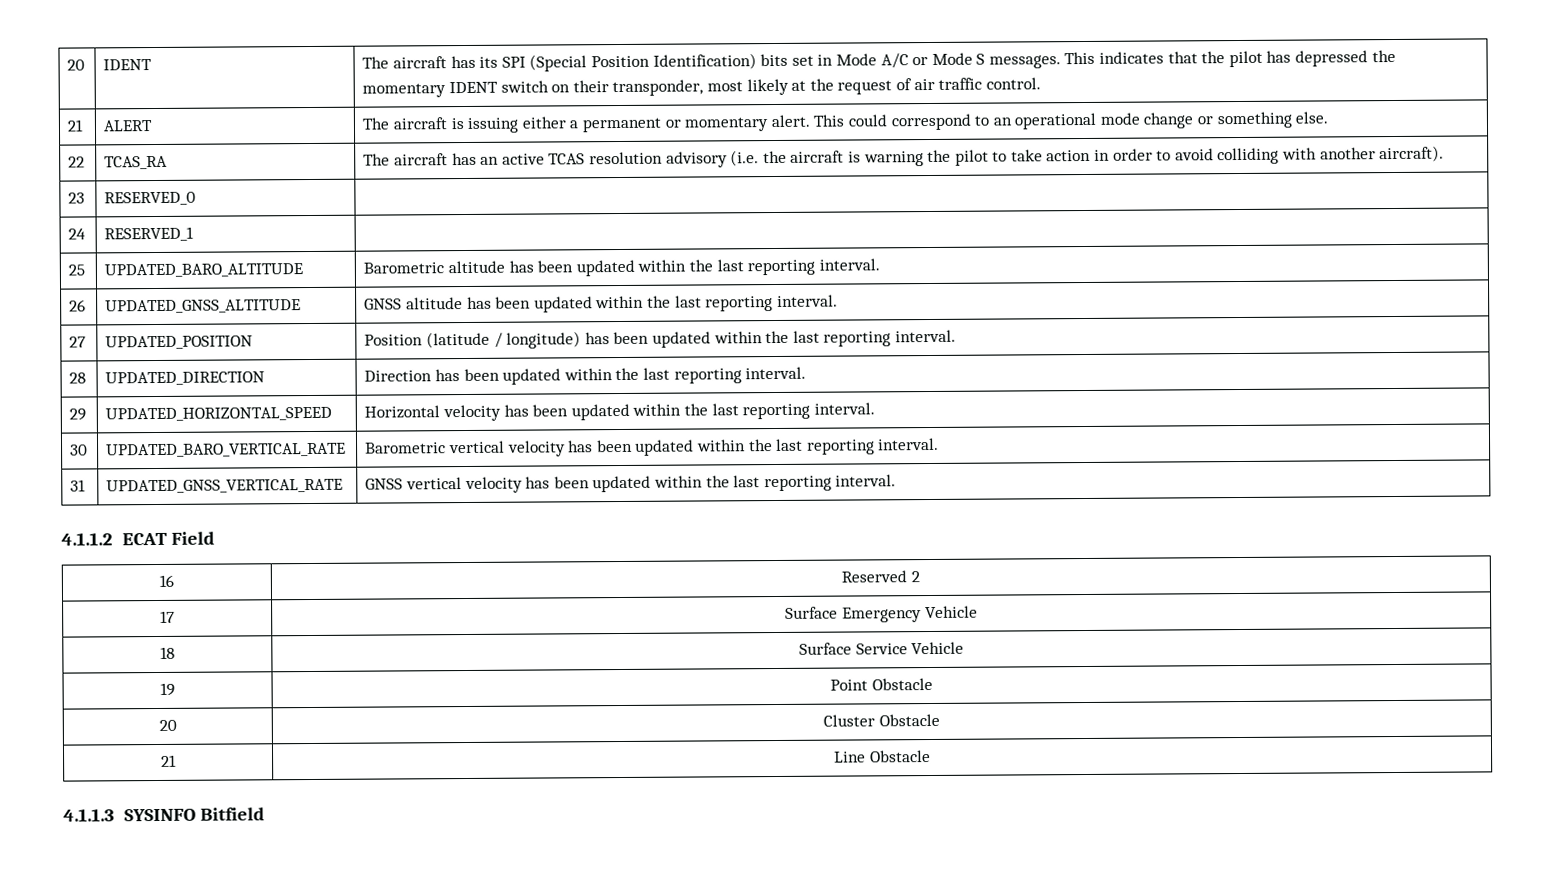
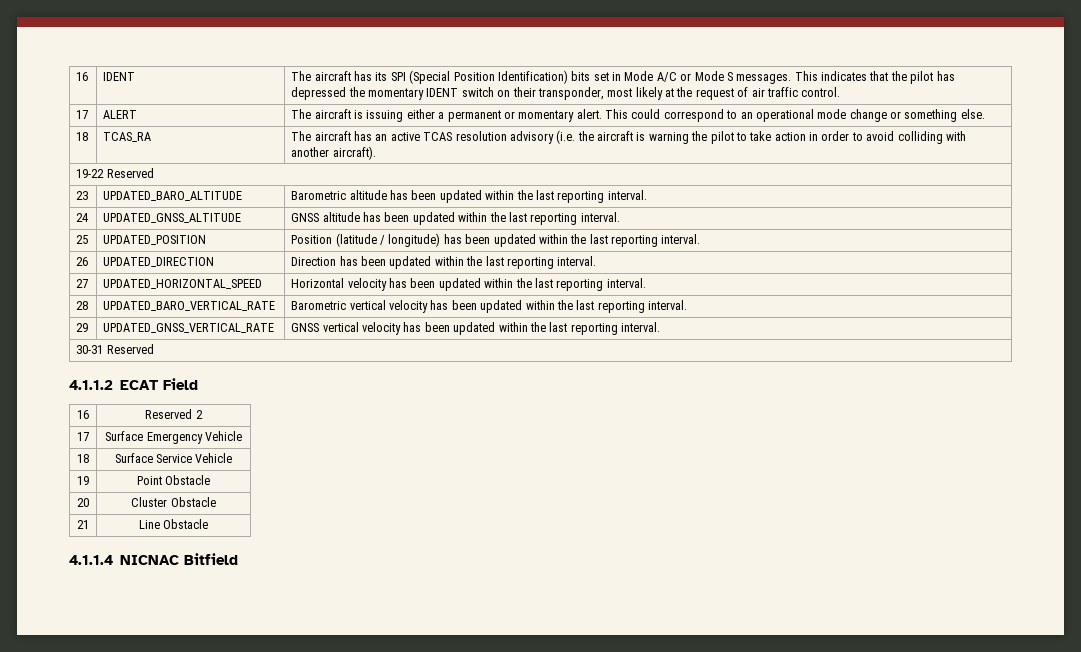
[67,59,86,71] 20 -> [76,72,89,81] 16
[67,119,84,132] 21 -> [76,110,89,119] 17
[68,156,86,168] 22 -> [76,132,89,141] 18
(1445, 154) none -> [76,168,154,178] // 19-22 Reserved
[104,191,197,206] [68,228,87,240] [104,226,195,242] [68,264,86,276] | RESERVED_0 | // 24 | RESERVED_1 | // 25 -> (89, 195) none
[69,299,87,312] 26 -> [76,213,89,222] 24
[69,336,87,348] 27 -> [76,235,89,244] 25
[69,372,87,384] 28 -> [76,257,89,266] 26
[69,408,87,421] 29 -> [76,279,89,288] 27
[70,444,89,456] 30 -> [76,301,89,310] 28
[70,479,87,492] 31 -> [76,323,89,332] 29
(897, 480) none -> [76,344,154,354] // 30-31 Reserved
[63,808,196,822] 4.1.1.3 SYSINFO -> [69,555,179,565] 4.1.1.4 NICNAC

